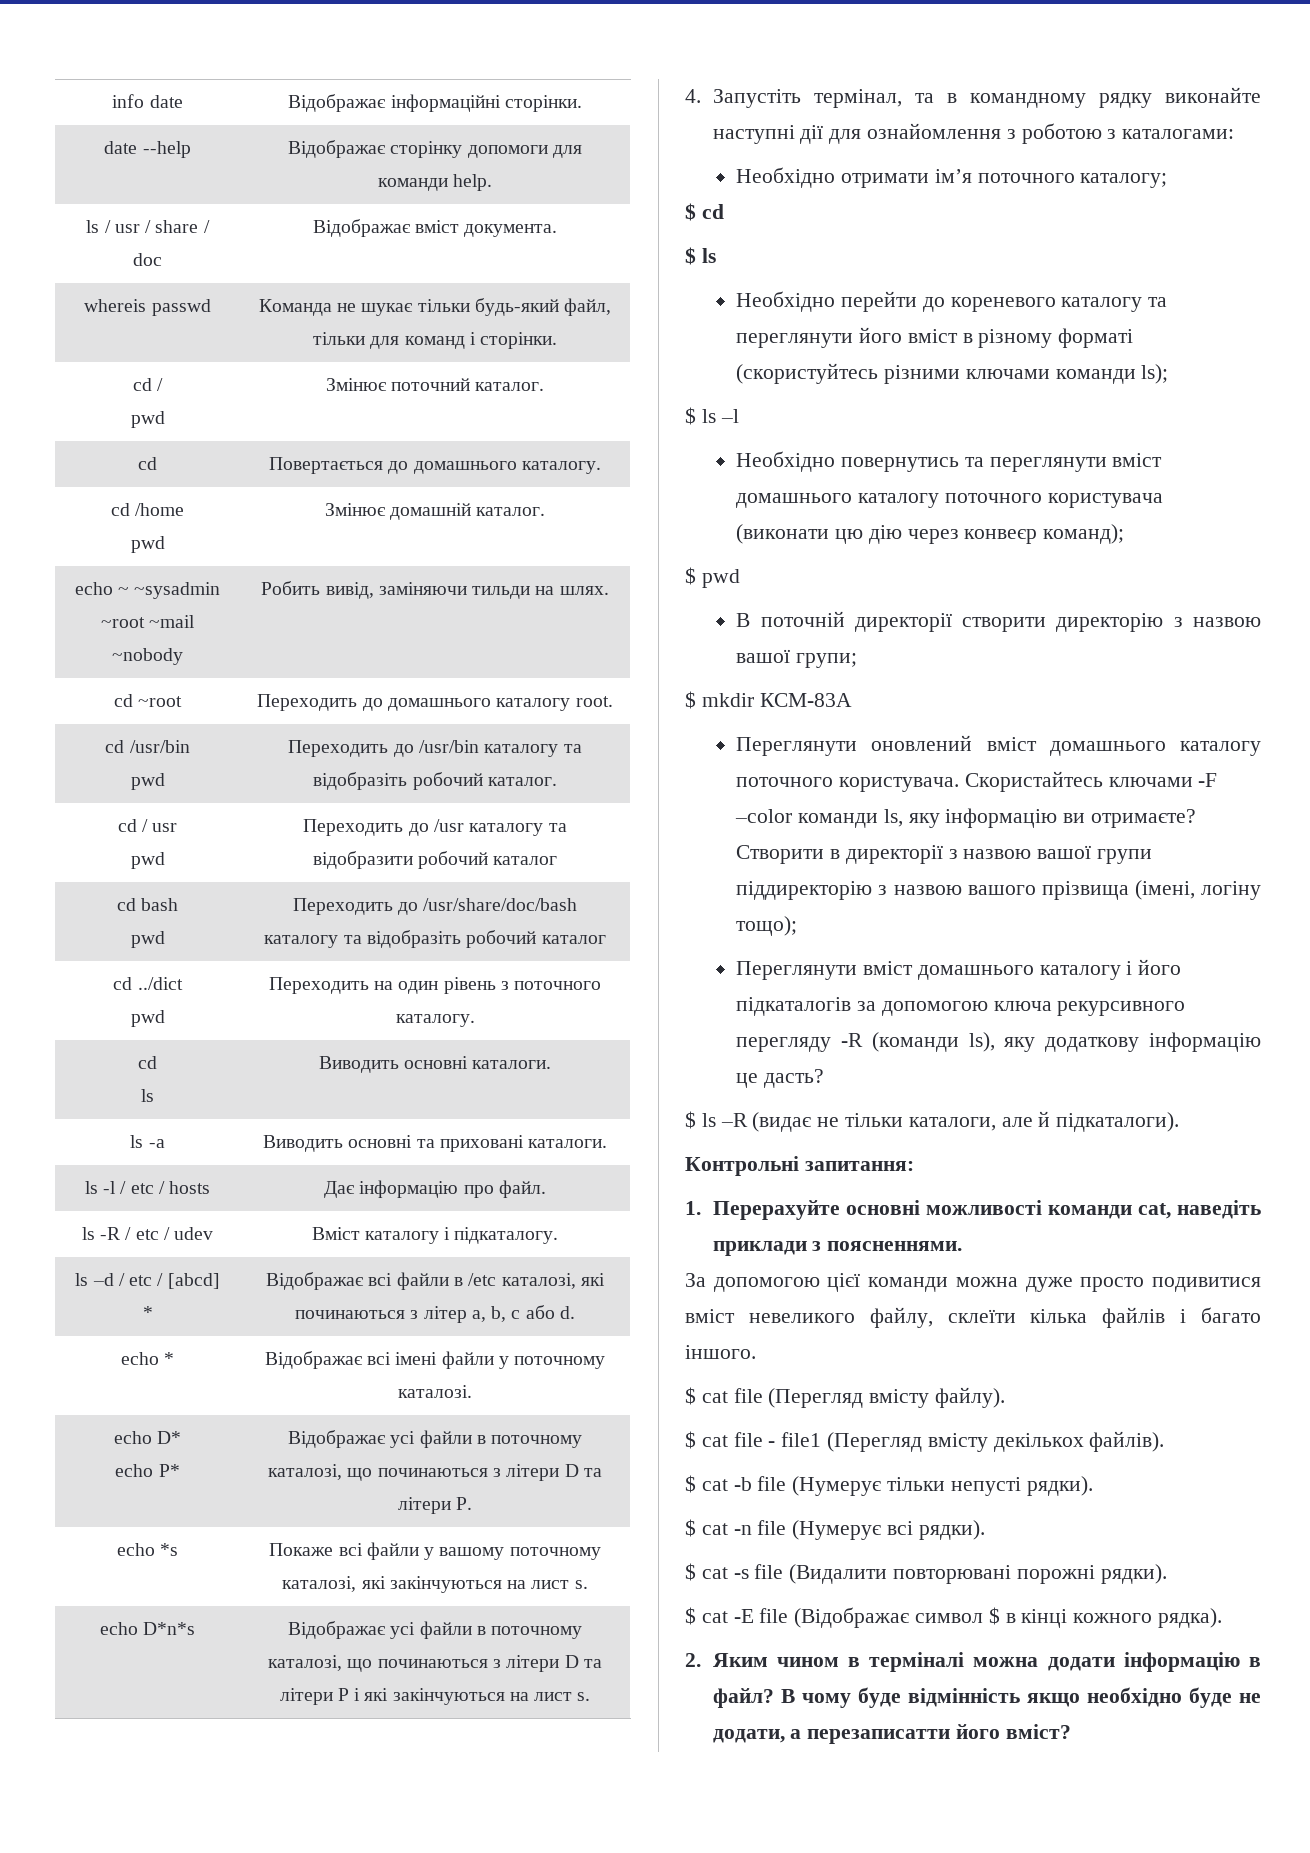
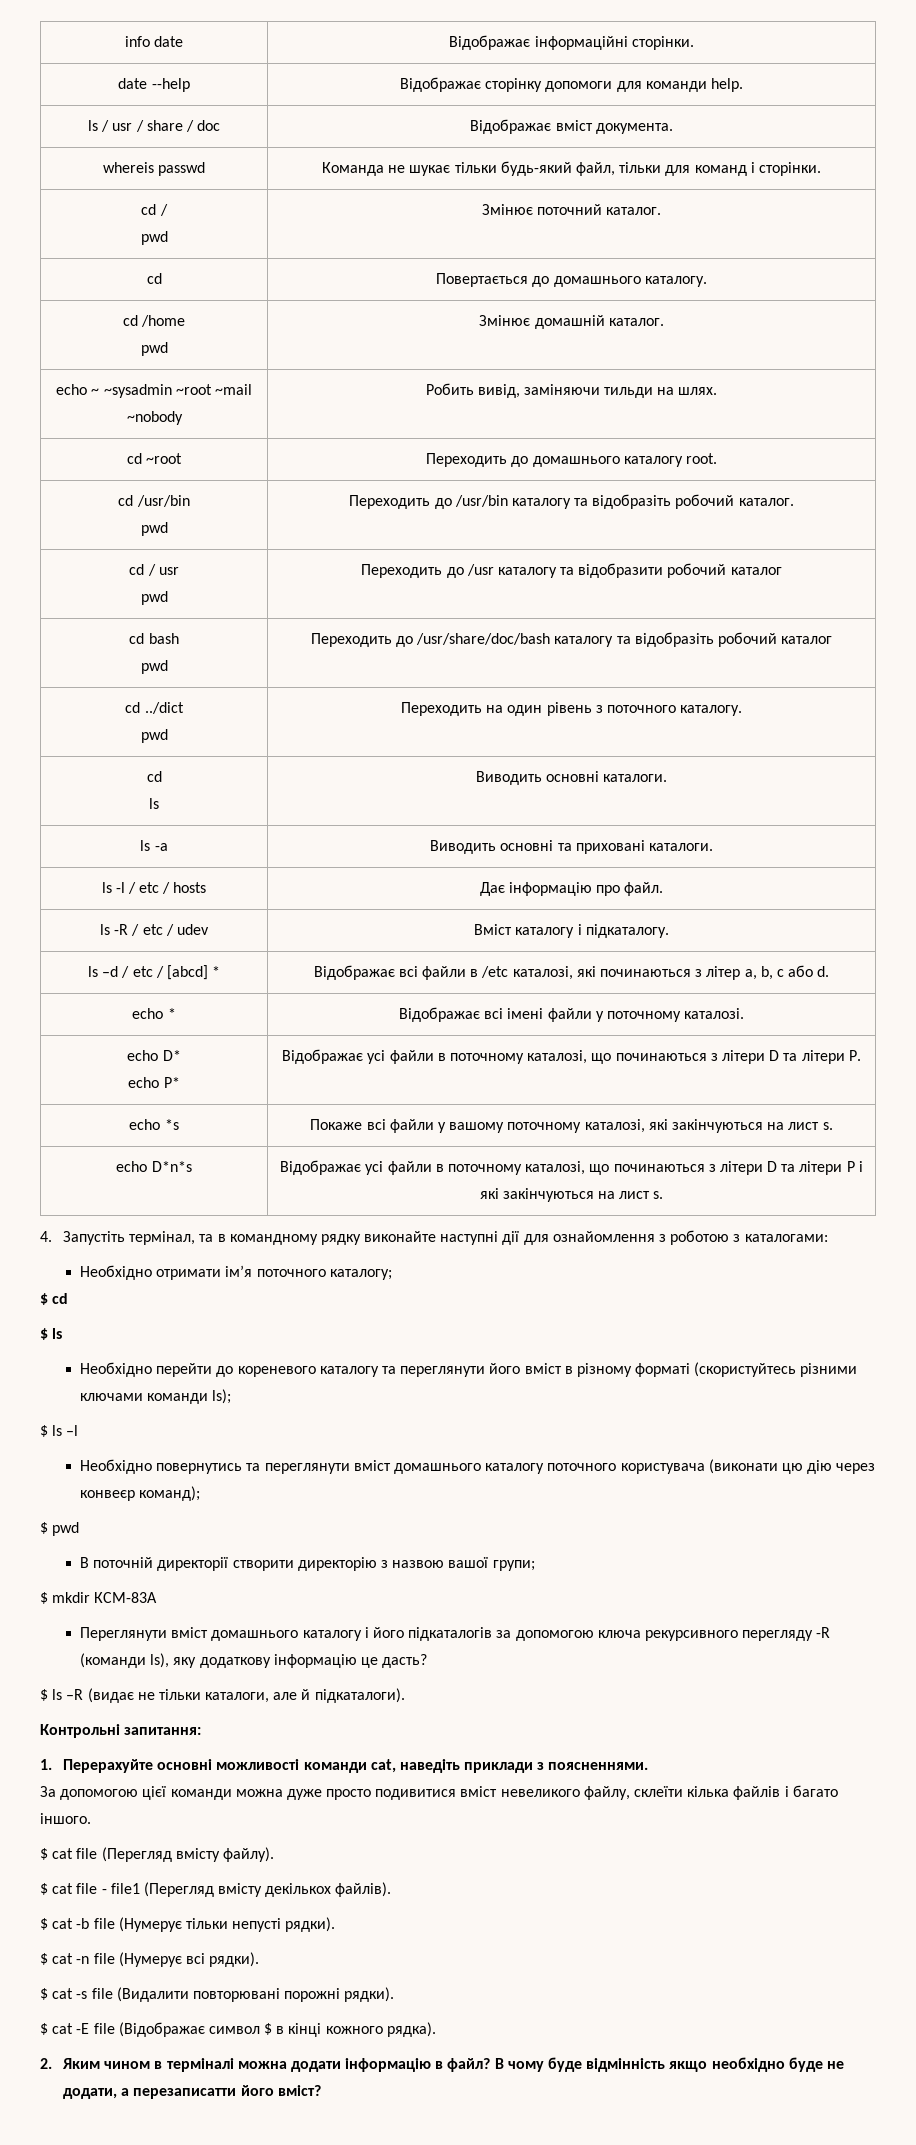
[736,735,1261,756] [736,771,1218,792] [735,808,1197,828] [736,845,1153,864] [736,880,1261,900] [736,916,798,936] // Переглянути оновлений вміст домашнього каталогу поточного користувача. Скористайтесь ключами -F –color команди ls, яку інформацію ви отримаєте? Створити в директорії з назвою вашої групи піддиректорію з назвою вашого прізвища (імені, логіну тощо); -> (158, 1597) none

